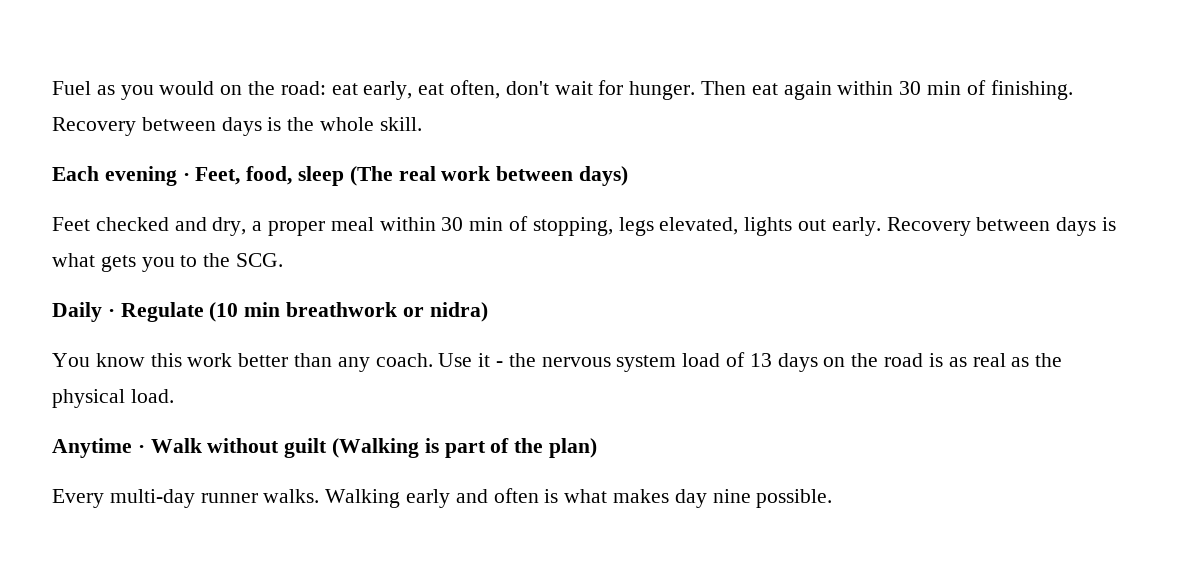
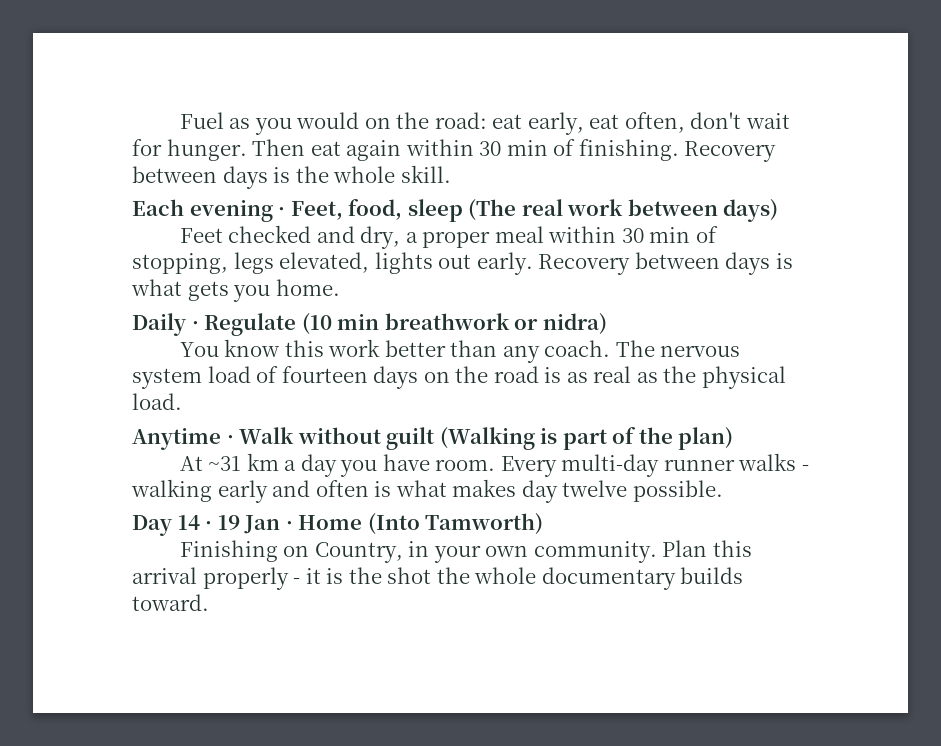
[180,253,284,267] to the SCG. -> [275,279,340,296] home.
[438,353,536,367] Use it - the -> [615,340,655,357] The
[749,353,772,367] 13 -> [281,366,368,383] fourteen
[52,489,401,508] Every multi-day runner walks. Walking -> [179,453,809,477] [131,479,212,502] At ~31 km a day you have room. Every multi-day runner walks - walking
[712,489,751,503] nine -> [562,480,628,497] twelve
(833, 498) none -> [132,513,544,536] [179,540,752,563] [132,567,744,590] [132,594,209,611] // Day 14 · 19 Jan · Home (Into Tamworth) // Finishing on Country, in your own community. Plan this arrival properly - it is the shot the whole documentary builds toward.

